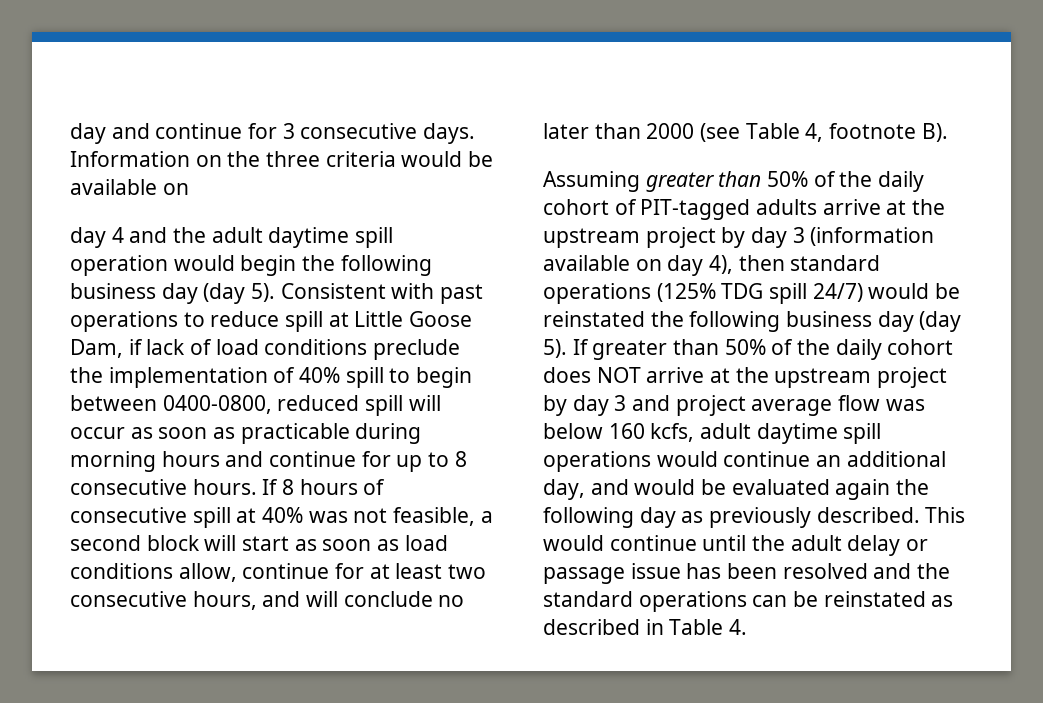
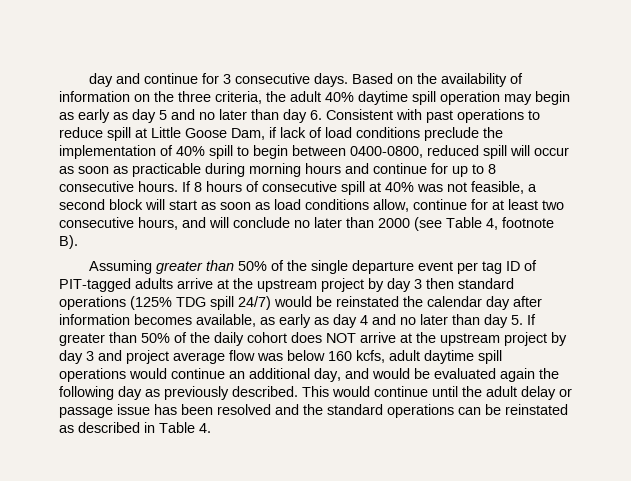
[70,151,494,167] [70,179,189,195] [70,227,263,248] Information on the three criteria would be available on // day 4 and the adult -> [351,73,523,87] [59,91,354,104] Based on the availability of information on the three criteria, the adult 40%
[173,255,432,276] [70,283,276,304] would begin the following business day (day 5). -> [504,91,570,105] [59,109,322,123] may begin as early as day 5 and no later than day 6.
[878,171,925,192] [543,199,609,215] daily cohort -> [310,260,520,274] single departure event per tag ID
[810,227,935,246] [543,255,734,276] (information available on day 4), -> (422, 284) none
[689,311,962,332] [543,339,567,358] following business day (day 5). -> [427,296,542,310] [59,314,523,328] calendar day after information becomes available, as early as day 4 and no later than day 5.

